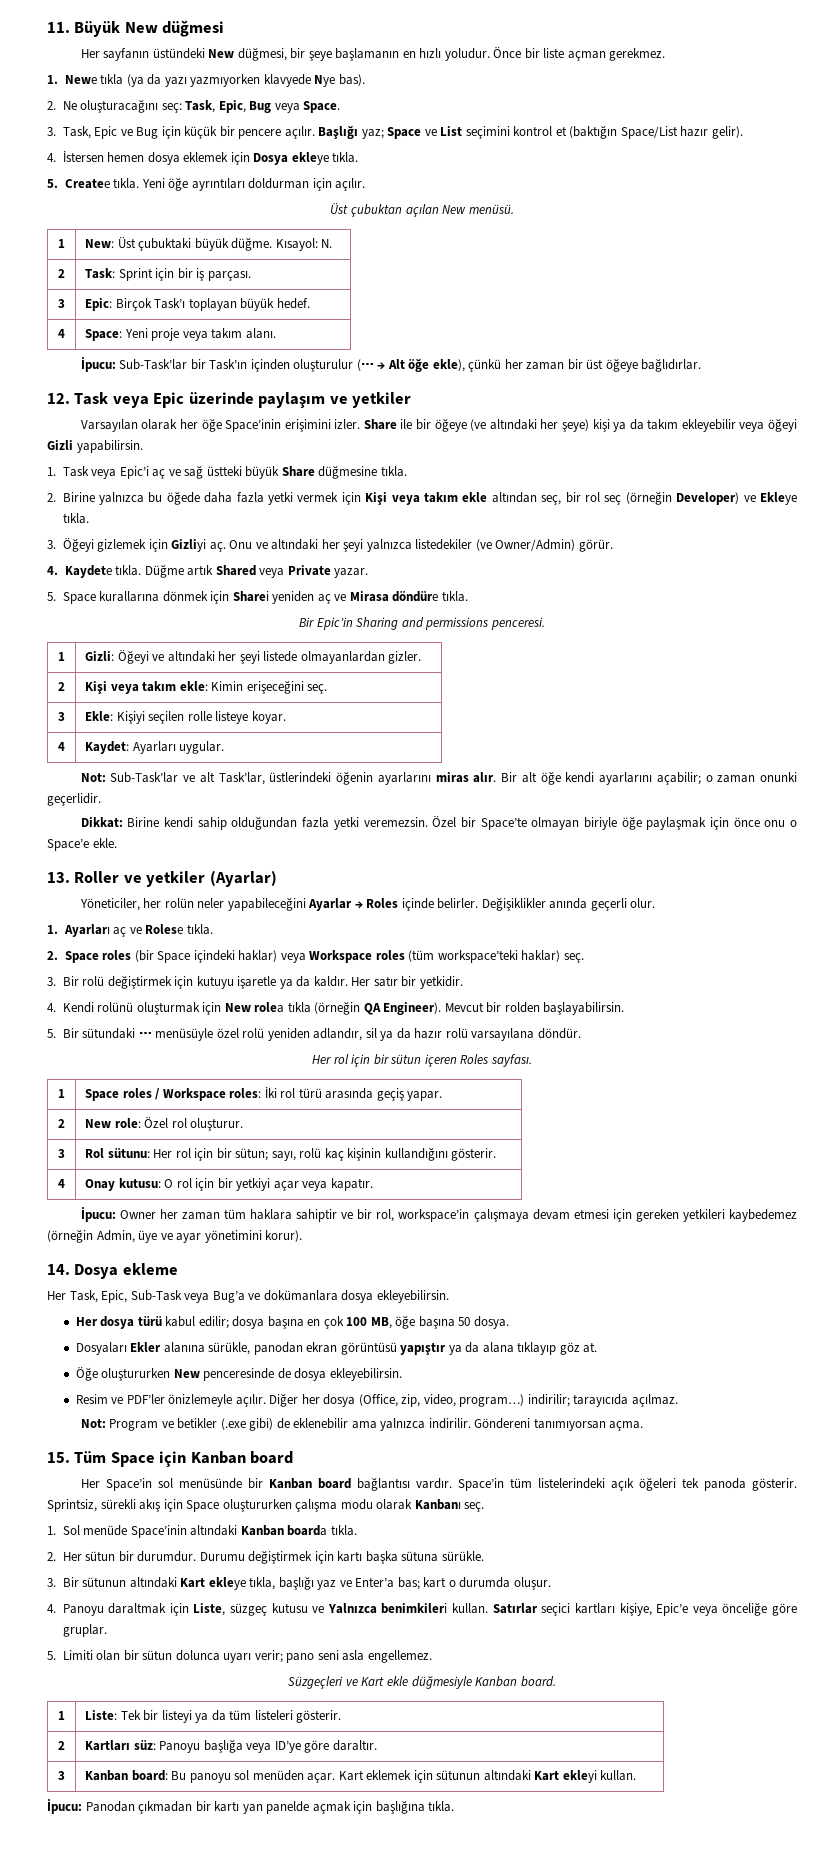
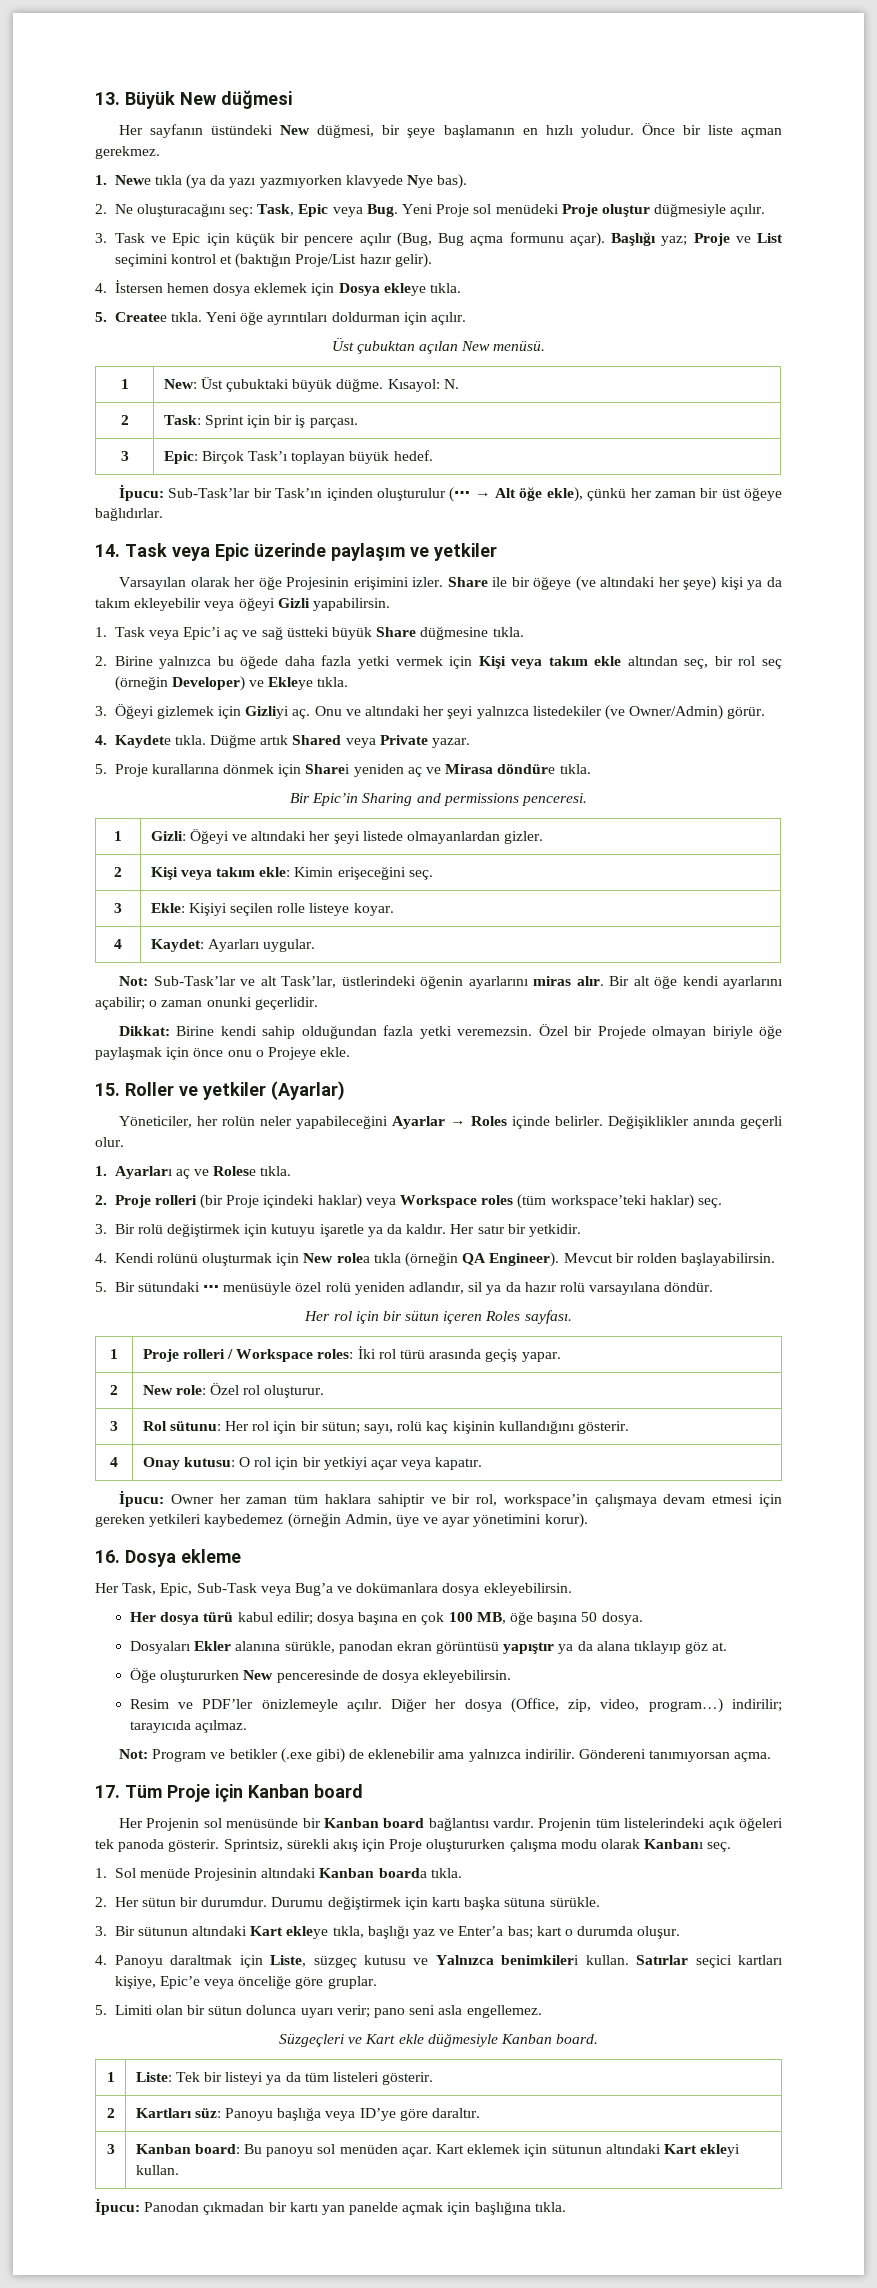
[47,22,70,33] 11. -> [95,92,120,105] 13.
[218,100,341,113] [47,126,315,139] Epic, Bug veya Space. // 3. Task, Epic ve Bug için küçük bir pencere açılır. -> [298,203,766,217] [95,232,605,247] Epic veya Bug. Yeni Proje sol menüdeki Proje oluştur düğmesiyle açılır. // 3. Task ve Epic için küçük bir pencere açılır (Bug, Bug açma formunu açar).
[387,127,422,139] Space -> [693,233,730,246] Proje
[620,126,678,139] Space/List -> [295,254,357,267] Proje/List
[58,329,65,338] [85,328,276,341] // 4 | Space: Yeni proje veya takım alanı. -> (433, 455) none
[47,393,70,404] 12. -> [95,544,120,557] 14.
[225,419,282,432] Space’inin -> [286,577,350,590] Projesinin
[62,592,96,604] Space -> [114,764,148,777] Proje
[480,817,527,830] Space’te -> [597,1026,646,1039] Projede
[47,839,89,851] Space’e -> [267,1047,316,1060] Projeye
[47,872,70,883] 13. -> [95,1083,120,1096] 15.
[64,950,191,963] Space roles (bir Space -> [114,1194,260,1209] Proje rolleri (bir Proje
[85,1088,152,1101] Space roles -> [142,1349,225,1362] Proje rolleri
[47,1264,70,1275] 14. -> [95,1550,120,1563] 16.
[47,1451,155,1467] 15. Tüm Space -> [95,1784,210,1802] 17. Tüm Proje
[105,1478,152,1491] Space’in -> [146,1818,200,1831] Projenin
[457,1478,504,1491] Space’in -> [538,1818,592,1831] Projenin
[186,1500,220,1512] Space -> [389,1839,423,1852] Proje
[130,1525,187,1538] Space’inin -> [194,1868,258,1881] Projesinin

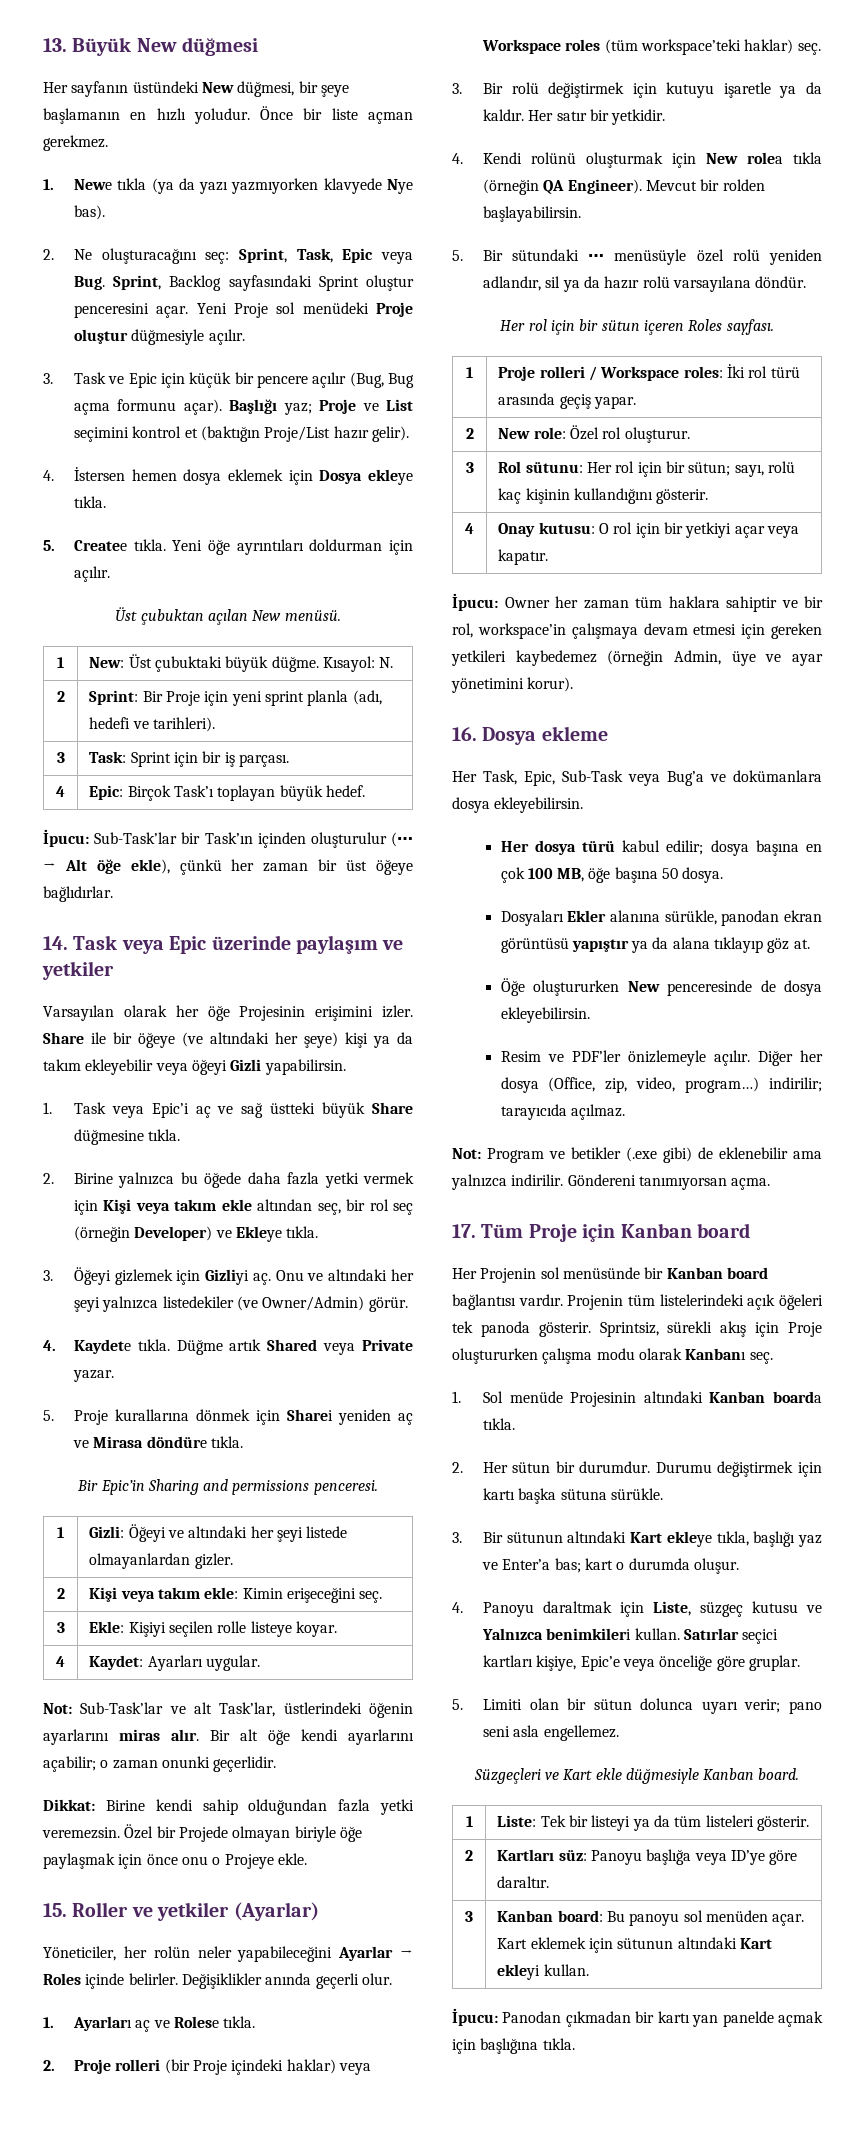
(254, 212) none -> [238,248,287,263] Sprint,
(398, 210) none -> [113,275,414,291] [73,303,189,318] Sprint, Backlog sayfasındaki Sprint oluştur penceresini açar.
(129, 420) none -> [89,690,382,706] [89,717,216,732] [56,752,65,763] | Sprint: Bir Proje için yeni sprint planla (adı, hedefi ve tarihleri). // 3
[120,451,129,461] 3 -> [56,786,65,797] 4

